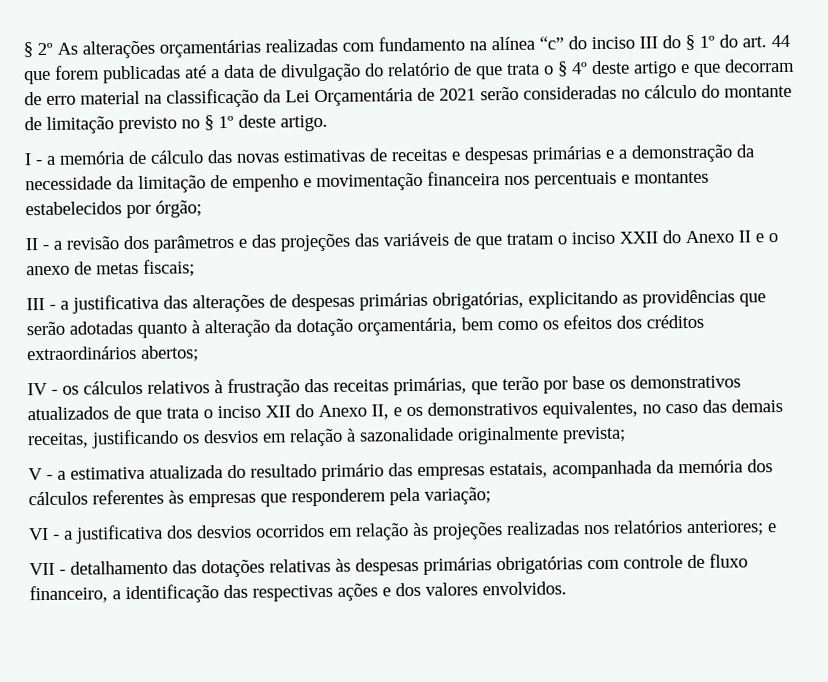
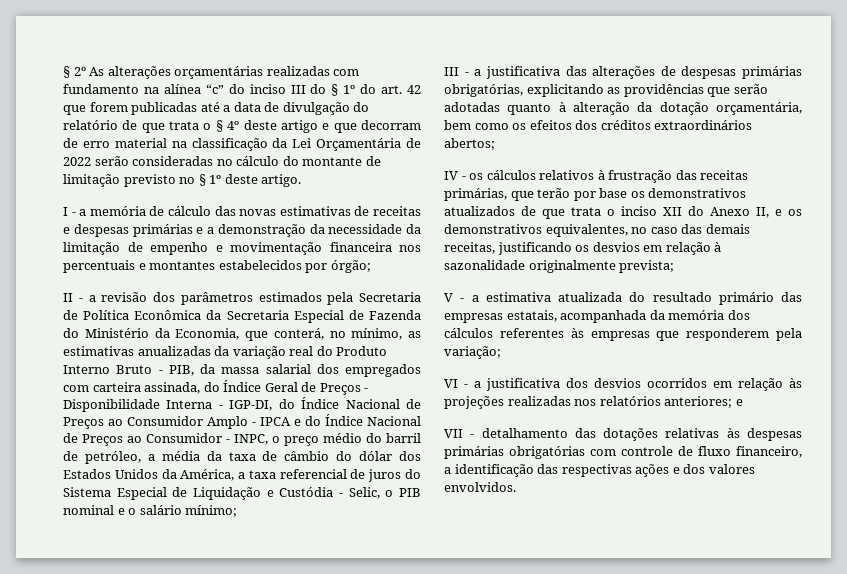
[771,34,790,48] 44 -> [407,85,422,94] 42
[439,88,476,101] 2021 -> [63,157,91,166] 2022
[238,230,778,252] [26,259,195,277] e das projeções das variáveis de que tratam o inciso XXII do Anexo II e o anexo de metas fiscais; -> [258,292,421,305] [63,310,421,323] [63,328,421,341] [63,346,388,359] [63,364,421,377] [63,380,369,395] [63,397,421,412] [63,414,421,429] [63,433,421,446] [63,451,421,464] [63,469,421,482] [63,487,422,500] [63,505,238,517] estimados pela Secretaria de Política Econômica da Secretaria Especial de Fazenda do Ministério da Economia, que conterá, no mínimo, as estimativas anualizadas da variação real do Produto Interno Bruto - PIB, da massa salarial dos empregados com carteira assinada, do Índice Geral de Preços - Disponibilidade Interna - IGP-DI, do Índice Nacional de Preços ao Consumidor Amplo - IPCA e do Índice Nacional de Preços ao Consumidor - INPC, o preço médio do barril de petróleo, a média da taxa de câmbio do dólar dos Estados Unidos da América, a taxa referencial de juros do Sistema Especial de Liquidação e Custódia - Selic, o PIB nominal e o salário mínimo;

